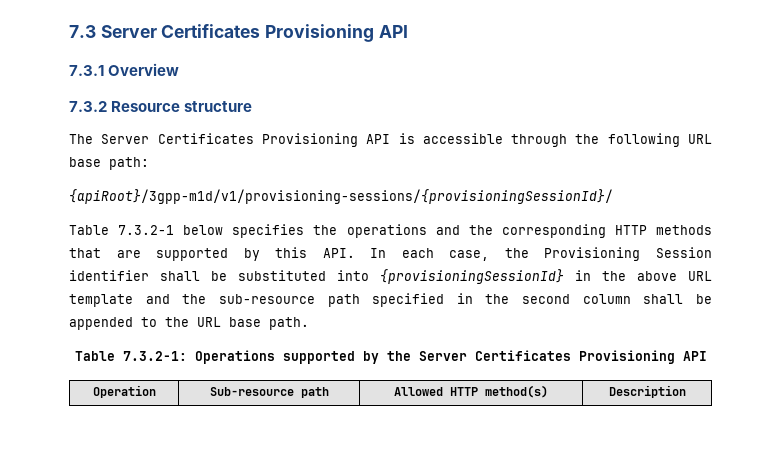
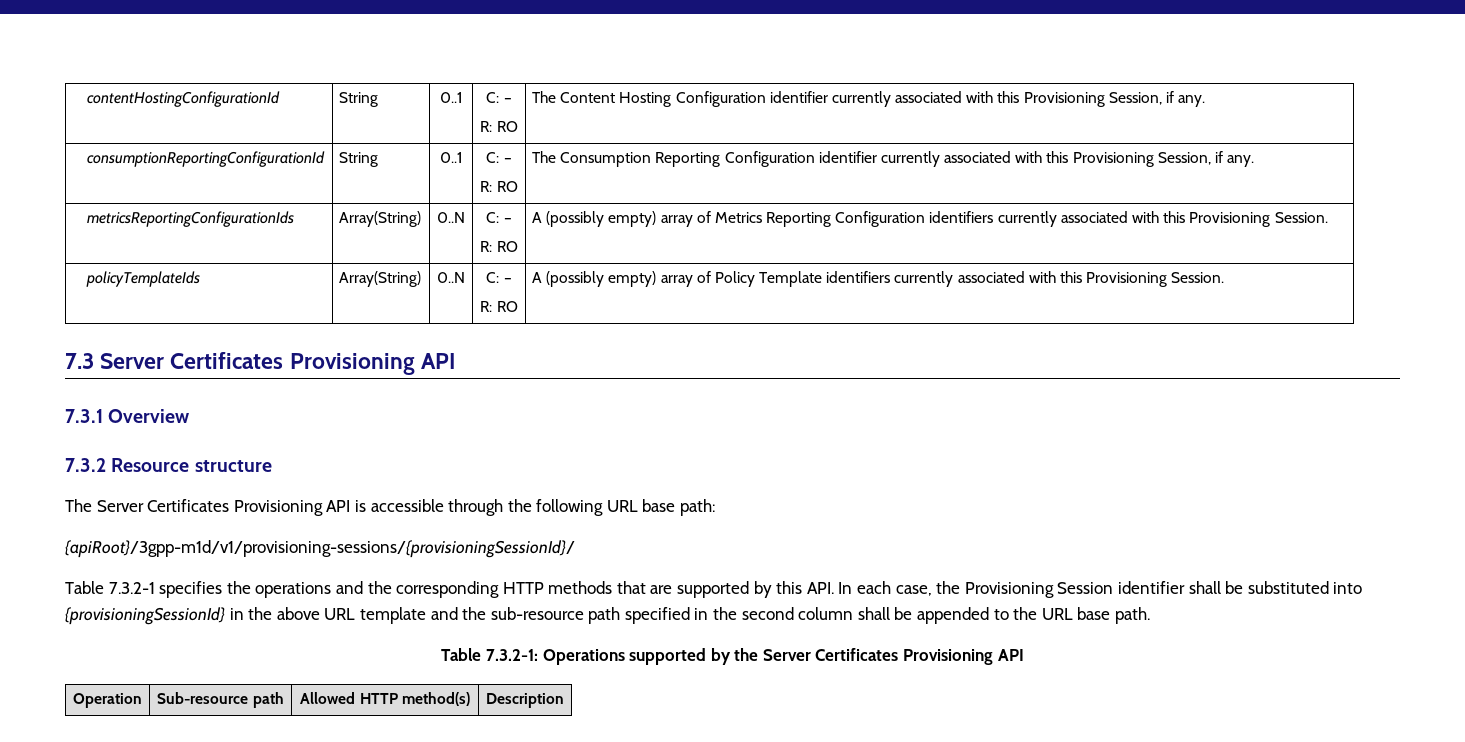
(69, 31) none -> [87,91,281,107] [339,92,379,107] [439,92,463,103] [486,92,512,103] [480,121,518,132] [532,91,1206,107] [87,151,326,167] [339,152,379,167] [439,152,463,163] [486,152,512,163] [480,181,518,192] [532,151,1255,167] [87,211,295,227] [339,211,422,227] [437,212,465,223] [486,212,512,223] [480,241,518,252] [532,211,1328,227] [86,271,201,287] [339,271,422,287] [437,272,465,283] [486,272,512,283] [480,301,518,312] [532,271,1225,287] contentHostingConfigurationId | String | 0..1 | C: – // R: RO | The Content Hosting Configuration identifier currently associated with this Provisioning Session, if any. // consumptionReportingConfigurationId | String | 0..1 | C: – // R: RO | The Consumption Reporting Configuration identifier currently associated with this Provisioning Session, if any. // metricsReportingConfigurationIds | Array(String) | 0..N | C: – // R: RO | A (possibly empty) array of Metrics Reporting Configuration identifiers currently associated with this Provisioning Session. // policyTemplateIds | Array(String) | 0..N | C: – // R: RO | A (possibly empty) array of Policy Template identifiers currently associated with this Provisioning Session. //
[183,225,224,235] below -> (155, 588) none

